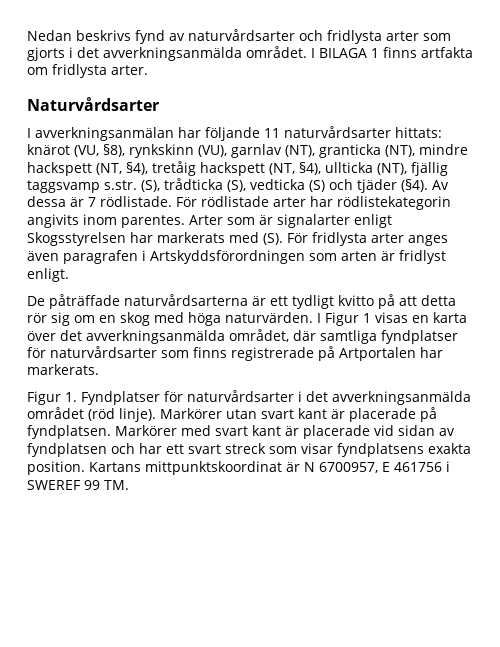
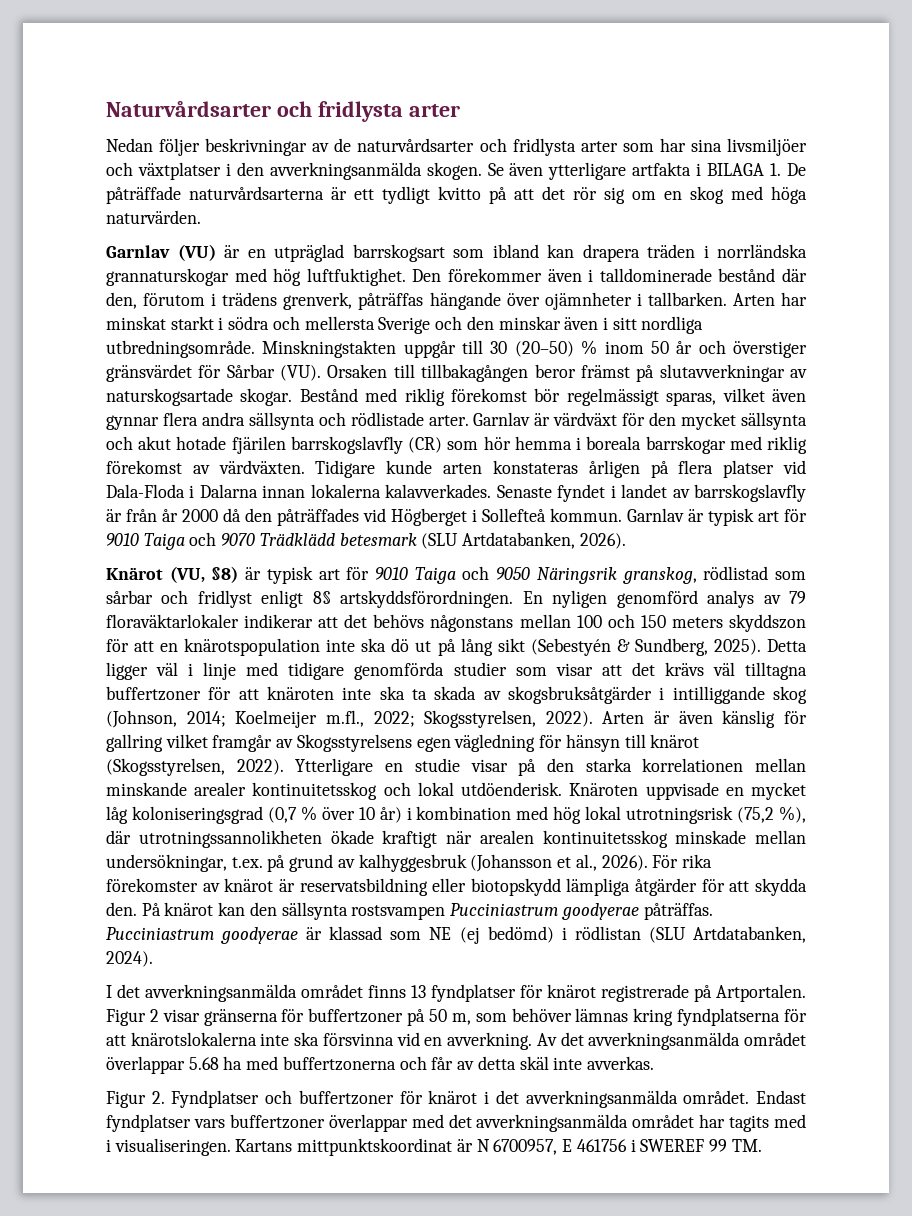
[27,30,185,44] Nedan beskrivs fynd av -> [106,100,460,122] [106,138,352,156] Naturvårdsarter och fridlysta arter // Nedan följer beskrivningar av de
[27,46,473,61] [27,64,148,78] [27,97,159,111] [27,126,442,141] [27,144,468,158] [27,161,448,176] [27,178,449,193] [27,196,451,210] [27,214,392,228] [27,232,448,246] [27,250,446,264] [27,268,69,282] gjorts i det avverkningsanmälda området. I BILAGA 1 finns artfakta om fridlysta arter. // Naturvårdsarter // I avverkningsanmälan har följande 11 naturvårdsarter hittats: knärot (VU, §8), rynkskinn (VU), garnlav (NT), granticka (NT), mindre hackspett (NT, §4), tretåig hackspett (NT, §4), ullticka (NT), fjällig taggsvamp s.str. (S), trådticka (S), vedticka (S) och tjäder (§4). Av dessa är 7 rödlistade. För rödlistade arter har rödlistekategorin angivits inom parentes. Arter som är signalarter enligt Skogsstyrelsen har markerats med (S). För fridlysta arter anges även paragrafen i Artskyddsförordningen som arten är fridlyst enligt. // -> [659,138,808,156] [106,162,782,180] har sina livsmiljöer och växtplatser i den avverkningsanmälda skogen. Se även ytterligare artfakta i BILAGA 1.
[421,295,456,306] detta -> [542,186,565,200] det
[317,312,467,326] [27,329,458,344] [27,346,443,361] [27,364,99,375] [27,390,471,405] [27,407,437,422] [27,425,455,439] [27,443,471,457] [27,461,85,475] I Figur 1 visas en karta över det avverkningsanmälda området, där samtliga fyndplatser för naturvårdsarter som finns registrerade på Artportalen har markerats. // Figur 1. Fyndplatser för naturvårdsarter i det avverkningsanmälda området (röd linje). Markörer utan svart kant är placerade på fyndplatsen. Markörer med svart kant är placerade vid sidan av fyndplatsen och har ett svart streck som visar fyndplatsens exakta position. -> [106,244,807,262] [106,268,808,286] [106,292,808,310] [106,316,704,334] [106,340,808,358] [106,364,808,382] [106,388,806,406] [106,412,807,430] [106,436,808,454] [106,460,807,478] [106,484,806,502] [106,508,807,526] [106,532,626,550] [106,566,806,584] [106,590,806,608] [106,614,806,632] [106,638,808,656] [106,662,807,680] [106,686,808,704] [106,710,807,728] [106,734,700,752] [106,758,806,776] [106,782,806,800] [106,806,807,824] [106,830,806,848] [106,854,712,872] [106,878,807,896] [106,902,713,920] [106,926,806,944] [106,951,153,967] [106,984,806,1002] [106,1008,807,1026] [106,1032,807,1050] [106,1056,654,1074] [106,1090,807,1108] [106,1114,806,1132] [106,1138,231,1156] // Garnlav (VU) är en utpräglad barrskogsart som ibland kan drapera träden i norrländska grannaturskogar med hög luftfuktighet. Den förekommer även i talldominerade bestånd där den, förutom i trädens grenverk, påträffas hängande över ojämnheter i tallbarken. Arten har minskat starkt i södra och mellersta Sverige och den minskar även i sitt nordliga utbredningsområde. Minskningstakten uppgår till 30 (20–50) % inom 50 år och överstiger gränsvärdet för Sårbar (VU). Orsaken till tillbakagången beror främst på slutavverkningar av naturskogsartade skogar. Bestånd med riklig förekomst bör regelmässigt sparas, vilket även gynnar flera andra sällsynta och rödlistade arter. Garnlav är värdväxt för den mycket sällsynta och akut hotade fjärilen barrskogslavfly (CR) som hör hemma i boreala barrskogar med riklig förekomst av värdväxten. Tidigare kunde arten konstateras årligen på flera platser vid Dala-Floda i Dalarna innan lokalerna kalavverkades. Senaste fyndet i landet av barrskogslavfly är från år 2000 då den påträffades vid Högberget i Sollefteå kommun. Garnlav är typisk art för 9010 Taiga och 9070 Trädklädd betesmark (SLU Artdatabanken, 2026). // Knärot (VU, §8) är typisk art för 9010 Taiga och 9050 Näringsrik granskog, rödlistad som sårbar och fridlyst enligt 8§ artskyddsförordningen. En nyligen genomförd analys av 79 floraväktarlokaler indikerar att det behövs någonstans mellan 100 och 150 meters skyddszon för att en knärotspopulation inte ska dö ut på lång sikt (Sebestyén & Sundberg, 2025). Detta ligger väl i linje med tidigare genomförda studier som visar att det krävs väl tilltagna buffertzoner för att knäroten inte ska ta skada av skogsbruksåtgärder i intilliggande skog (Johnson, 2014; Koelmeijer m.fl., 2022; Skogsstyrelsen, 2022). Arten är även känslig för gallring vilket framgår av Skogsstyrelsens egen vägledning för hänsyn till knärot (Skogsstyrelsen, 2022). Ytterligare en studie visar på den starka korrelationen mellan minskande arealer kontinuitetsskog och lokal utdöenderisk. Knäroten uppvisade en mycket låg koloniseringsgrad (0,7 % över 10 år) i kombination med hög lokal utrotningsrisk (75,2 %), där utrotningssannolikheten ökade kraftigt när arealen kontinuitetsskog minskade mellan undersökningar, t.ex. på grund av kalhyggesbruk (Johansson et al., 2026). För rika förekomster av knärot är reservatsbildning eller biotopskydd lämpliga åtgärder för att skydda den. På knärot kan den sällsynta rostsvampen Pucciniastrum goodyerae påträffas. Pucciniastrum goodyerae är klassad som NE (ej bedömd) i rödlistan (SLU Artdatabanken, 2024). // I det avverkningsanmälda området finns 13 fyndplatser för knärot registrerade på Artportalen. Figur 2 visar gränserna för buffertzoner på 50 m, som behöver lämnas kring fyndplatserna för att knärotslokalerna inte ska försvinna vid en avverkning. Av det avverkningsanmälda området överlappar 5.68 ha med buffertzonerna och får av detta skäl inte avverkas. // Figur 2. Fyndplatser och buffertzoner för knärot i det avverkningsanmälda området. Endast fyndplatser vars buffertzoner överlappar med det avverkningsanmälda området har tagits med i visualiseringen.

